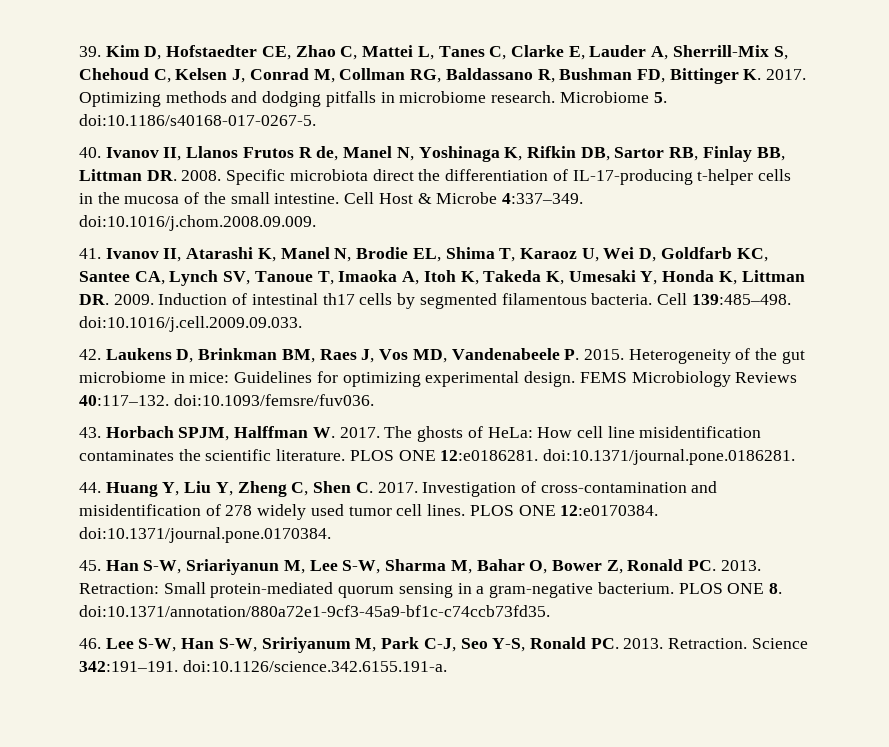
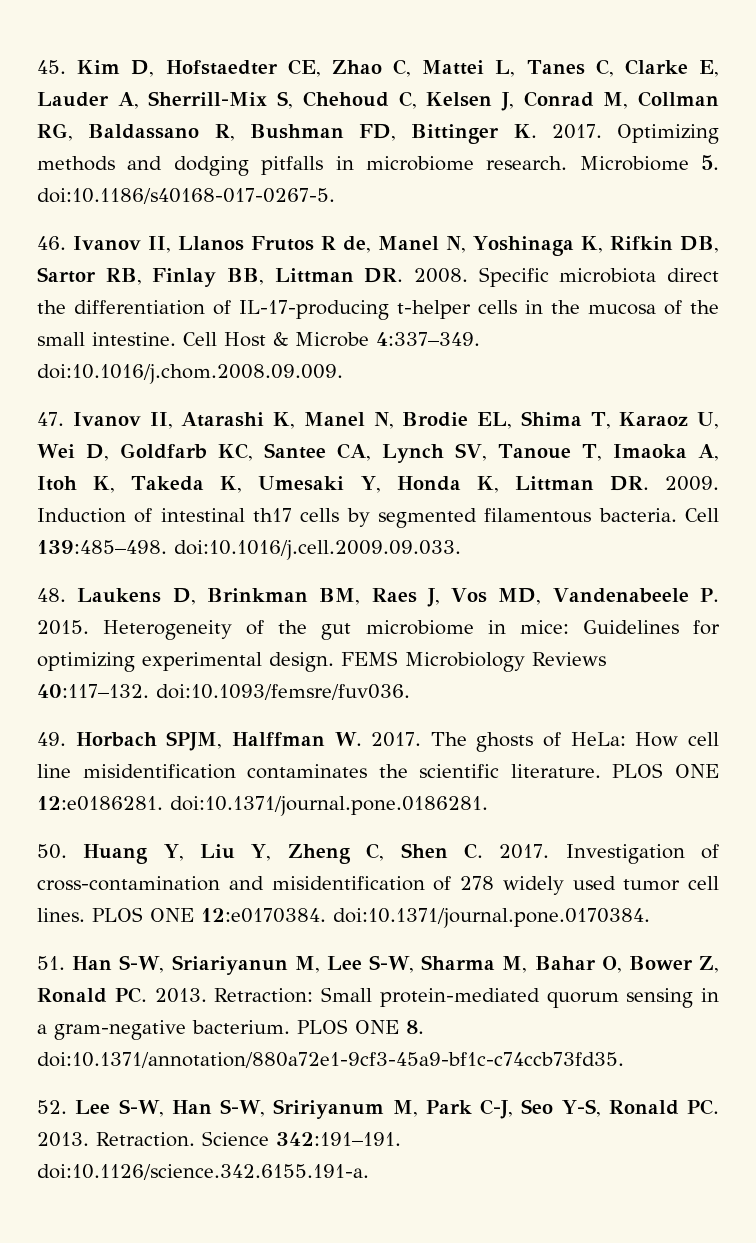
[79,46,101,57] 39. -> [37,60,66,74] 45.
[79,147,101,158] 40. -> [37,236,66,250] 46.
[79,248,101,259] 41. -> [37,412,64,426] 47.
[79,349,101,360] 42. -> [37,588,66,602] 48.
[79,427,101,438] 43. -> [37,732,66,746] 49.
[79,482,101,493] 44. -> [37,844,67,859] 50.
[79,560,101,571] 45. -> [37,956,65,970] 51.
[79,638,101,649] 46. -> [37,1100,67,1114] 52.

